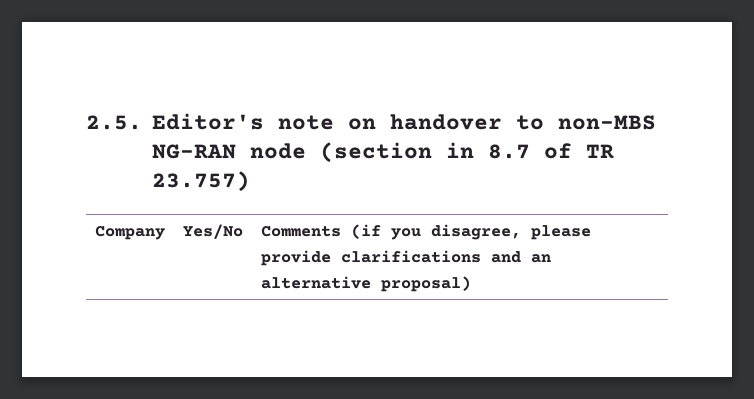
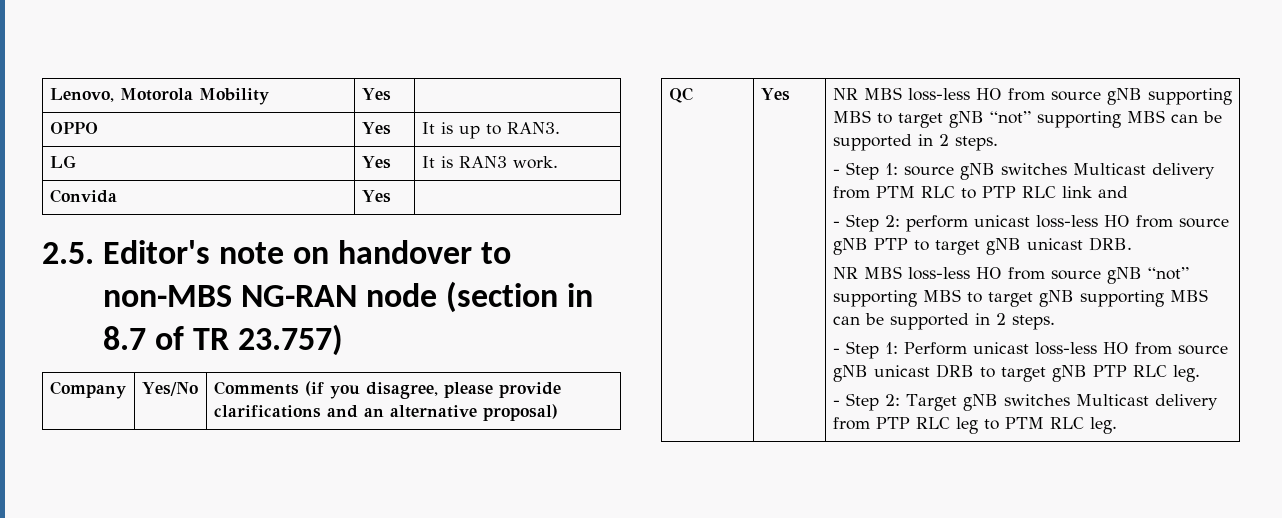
(86, 122) none -> [49,88,269,105] [361,88,391,101] [49,122,98,134] [361,122,391,135] [421,122,560,139] [49,155,76,168] [361,156,391,169] [421,156,558,169] [49,189,117,203] [361,190,391,203] Lenovo, Motorola Mobility | Yes | // OPPO | Yes | It is up to RAN3. // LG | Yes | It is RAN3 work. // Convida | Yes | //
(471, 284) none -> [668,87,693,103] [760,88,790,101] [832,87,1232,105] [832,110,1222,128] [832,134,998,151] [832,162,1215,180] [832,186,1128,199] [832,214,1229,232] [832,237,1132,255] [832,266,1189,284] [832,289,1208,307] [832,313,1055,330] [832,341,1228,359] [832,364,1200,382] [832,393,1218,411] [832,417,1117,434] // QC | Yes | NR MBS loss-less HO from source gNB supporting MBS to target gNB “not” supporting MBS can be supported in 2 steps. // - Step 1: source gNB switches Multicast delivery from PTM RLC to PTP RLC link and // - Step 2: perform unicast loss-less HO from source gNB PTP to target gNB unicast DRB. // NR MBS loss-less HO from source gNB “not” supporting MBS to target gNB supporting MBS can be supported in 2 steps. // - Step 1: Perform unicast loss-less HO from source gNB unicast DRB to target gNB PTP RLC leg. // - Step 2: Target gNB switches Multicast delivery from PTP RLC leg to PTM RLC leg.

